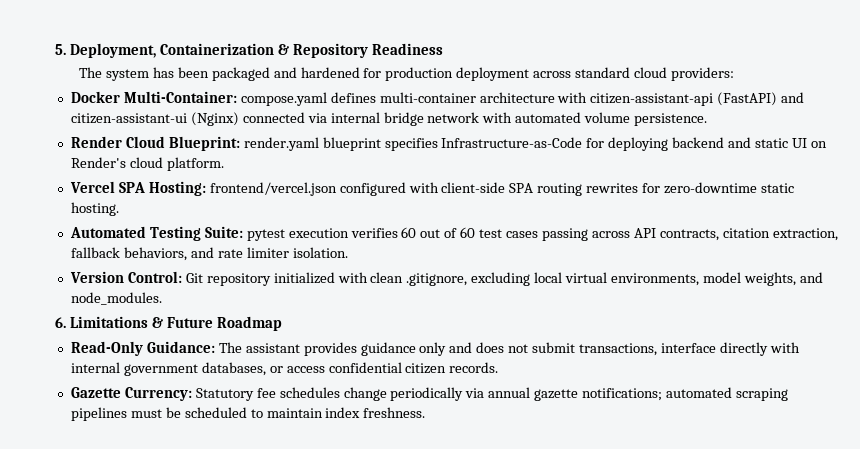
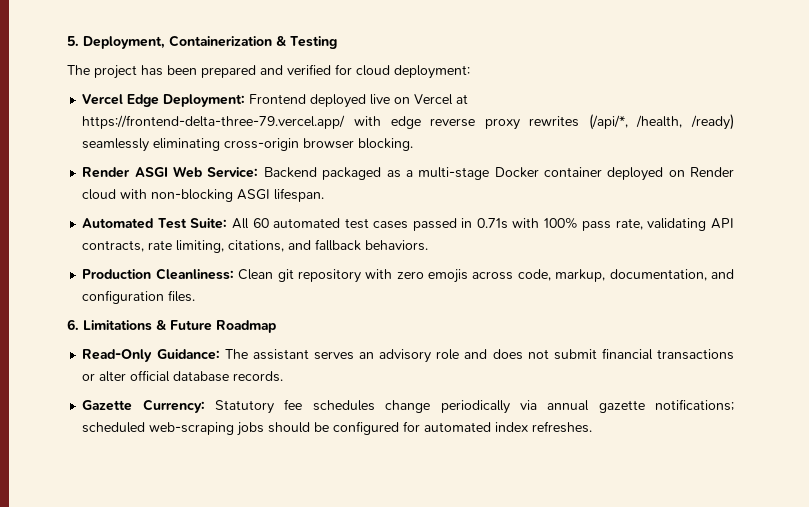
[292,43,443,58] [79,67,149,81] Repository Readiness // The system -> [290,36,337,49] [67,65,137,79] Testing // The project
[211,67,734,81] [70,91,805,106] [70,112,708,126] [70,136,827,151] [70,157,224,171] [69,181,794,196] [70,202,119,216] [69,226,838,241] [70,247,348,261] [69,271,823,286] [70,292,162,305] packaged and hardened for production deployment across standard cloud providers: // Docker Multi-Container: compose.yaml defines multi-container architecture with citizen-assistant-api (FastAPI) and citizen-assistant-ui (Nginx) connected via internal bridge network with automated volume persistence. // Render Cloud Blueprint: render.yaml blueprint specifies Infrastructure-as-Code for deploying backend and static UI on Render's cloud platform. // Vercel SPA Hosting: frontend/vercel.json configured with client-side SPA routing rewrites for zero-downtime static hosting. // Automated Testing Suite: pytest execution verifies 60 out of 60 test cases passing across API contracts, citation extraction, fallback behaviors, and rate limiter isolation. // Version Control: Git repository initialized with clean .gitignore, excluding local virtual environments, model weights, and node_modules. -> [201,64,470,79] [82,94,469,108] [82,114,734,130] [82,138,414,152] [82,166,734,181] [82,188,325,202] [82,217,735,231] [82,239,429,253] [82,268,734,283] [82,290,196,304] prepared and verified for cloud deployment: // Vercel Edge Deployment: Frontend deployed live on Vercel at https://frontend-delta-three-79.vercel.app/ with edge reverse proxy rewrites (/api/*, /health, /ready) seamlessly eliminating cross-origin browser blocking. // Render ASGI Web Service: Backend packaged as a multi-stage Docker container deployed on Render cloud with non-blocking ASGI lifespan. // Automated Test Suite: All 60 automated test cases passed in 0.71s with 100% pass rate, validating API contracts, rate limiting, citations, and fallback behaviors. // Production Cleanliness: Clean git repository with zero emojis across code, markup, documentation, and configuration files.
[303,342,800,356] [70,362,447,376] provides guidance only and does not submit transactions, interface directly with internal government databases, or access confidential citizen -> [313,348,735,363] [82,370,230,382] serves an advisory role and does not submit financial transactions or alter official database
[666,387,788,401] [70,407,426,421] automated scraping pipelines must be scheduled to maintain index freshness. -> [82,421,593,436] scheduled web-scraping jobs should be configured for automated index refreshes.

